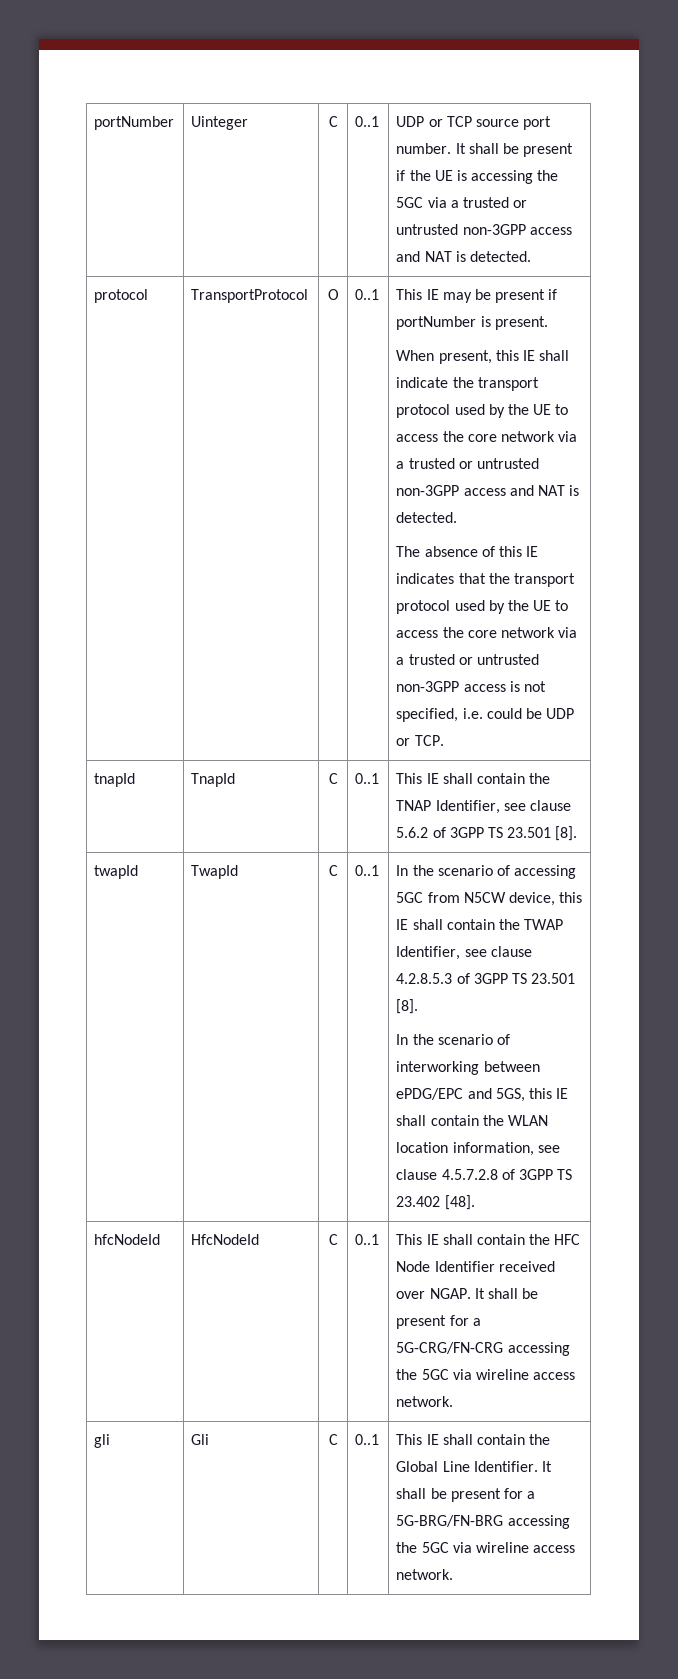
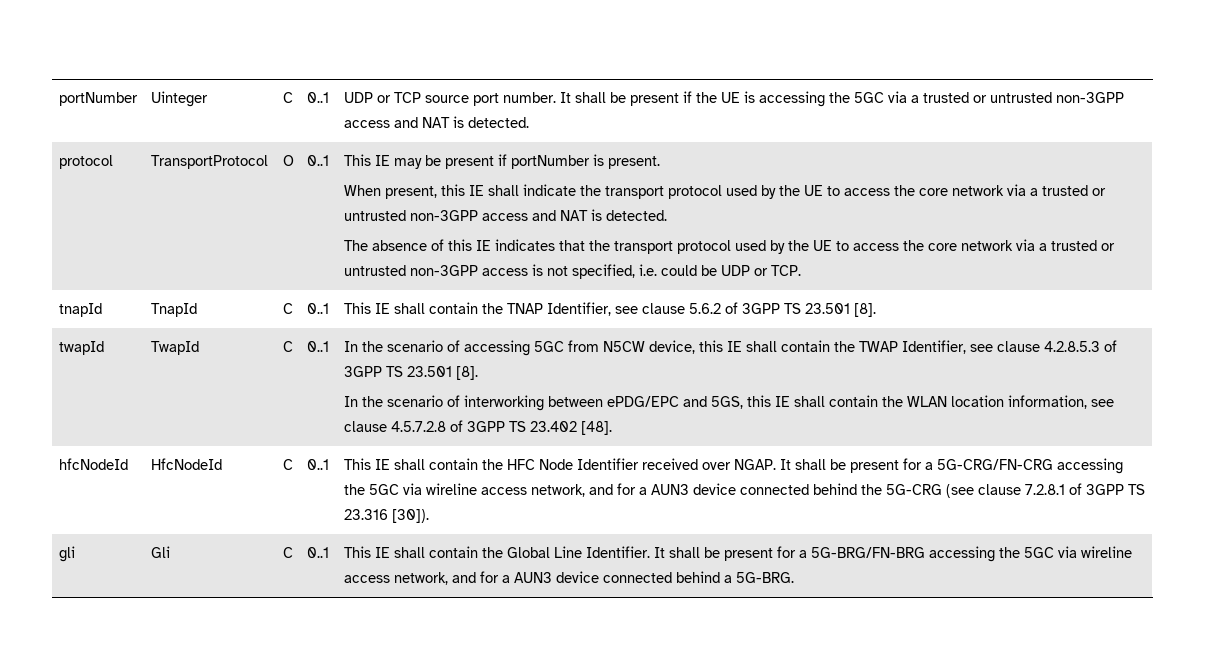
[396,1396,454,1407] network. -> [530,483,1145,498] [343,509,429,523] network, and for a AUN3 device connected behind the 5G-CRG (see clause 7.2.8.1 of 3GPP TS 23.316 [30]).
[396,1569,454,1580] network. -> [393,571,794,585] network, and for a AUN3 device connected behind a 5G-BRG.

